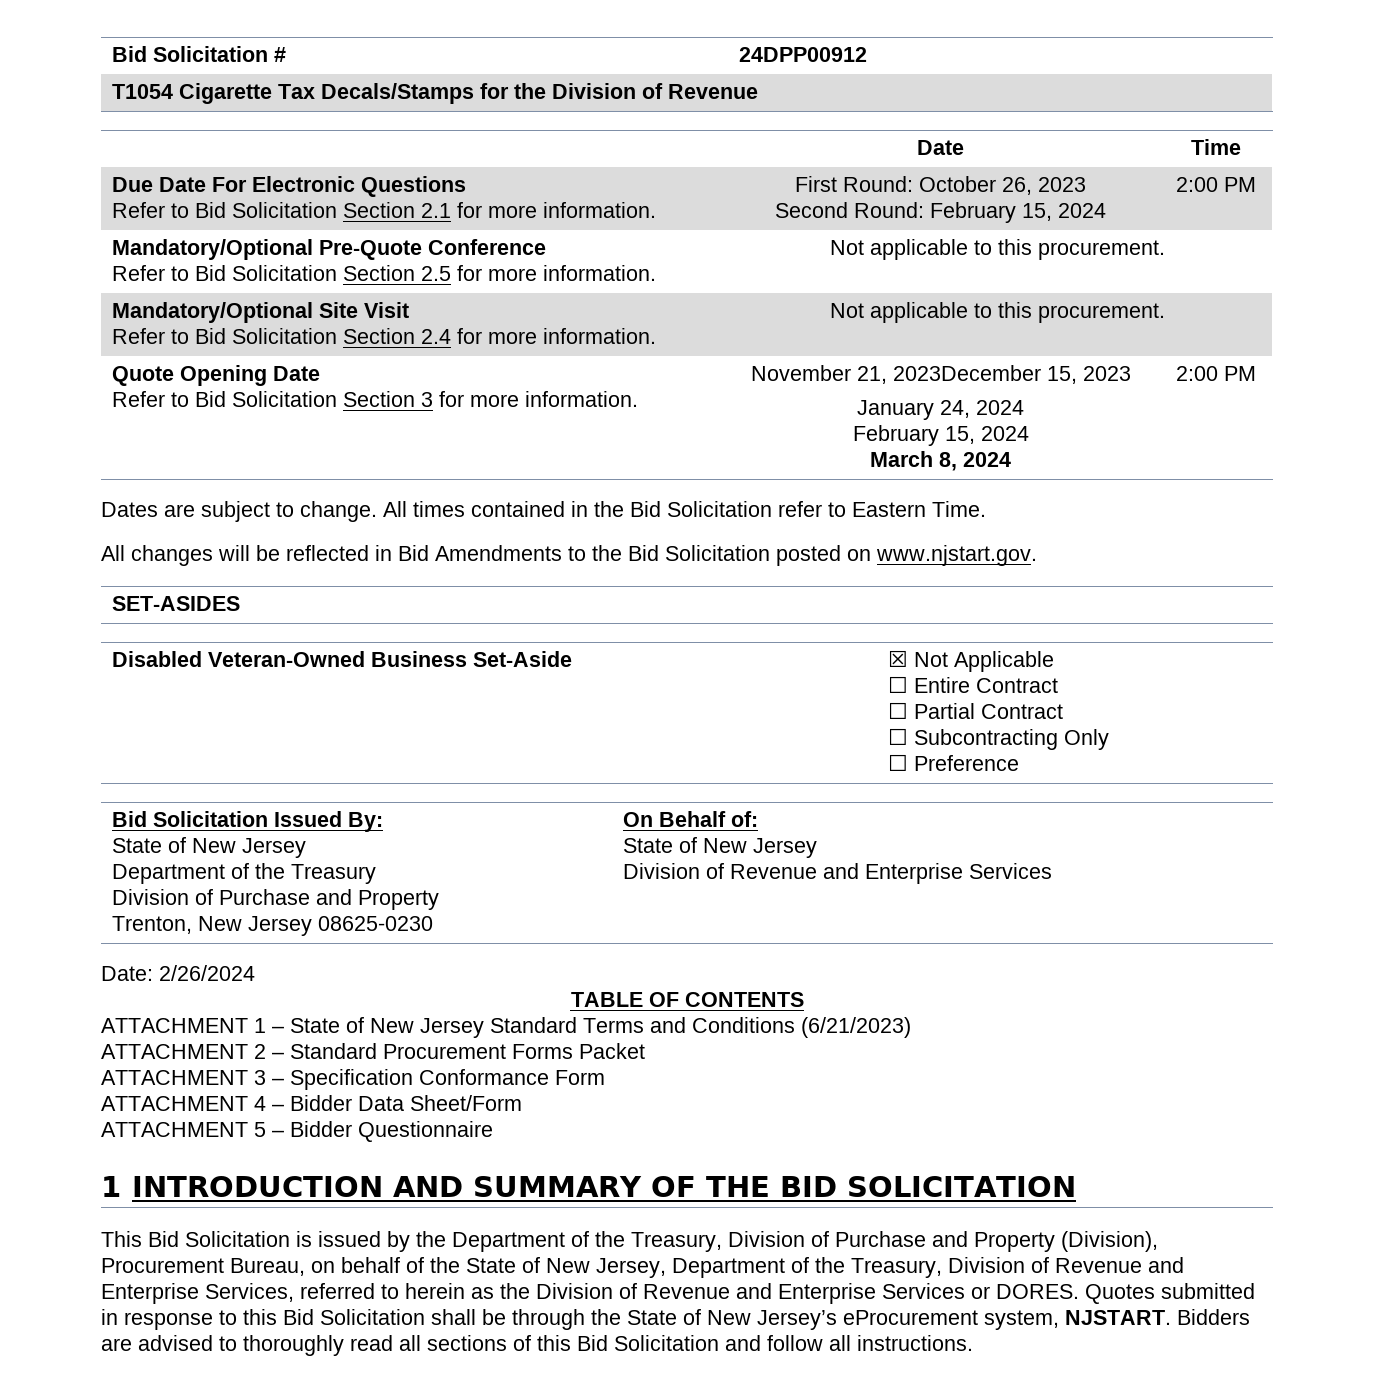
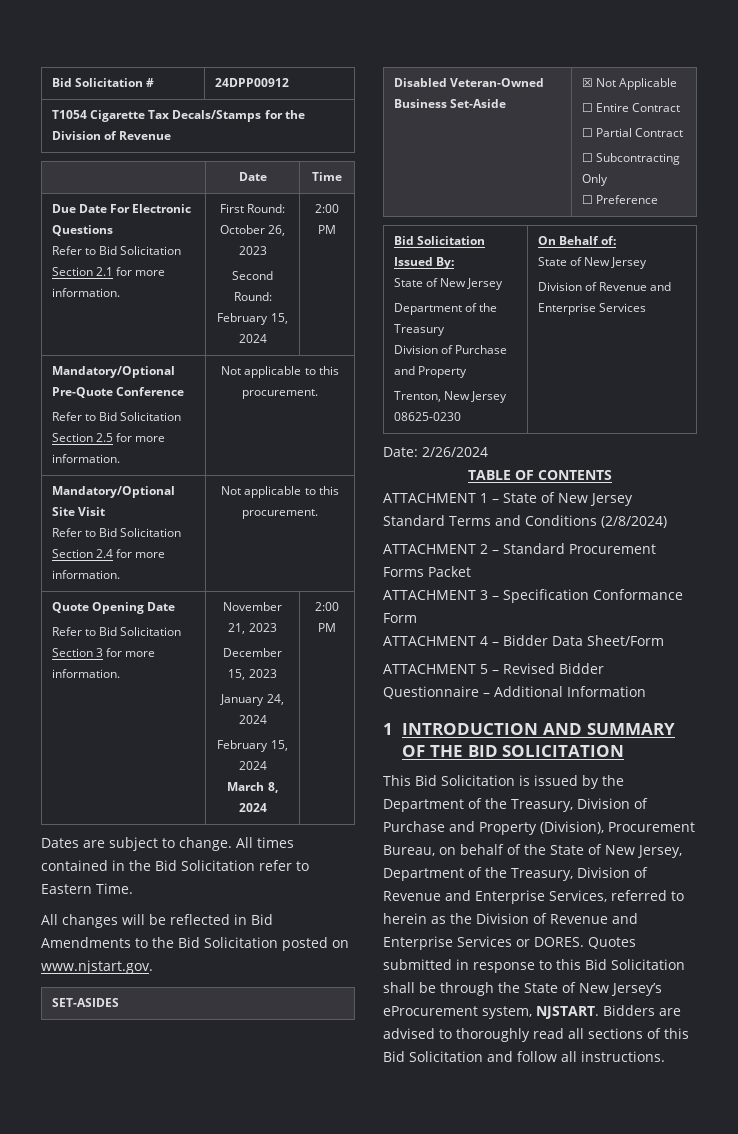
[892,365,1041,381] 2023December -> [248,623,277,632] [223,648,282,657] 2023 // December
[801,1017,911,1038] (6/21/2023) -> [600,516,667,528] (2/8/2024)
(284, 1133) none -> [502,663,555,674] Revised
(493, 1131) none -> [483,686,646,697] – Additional Information

